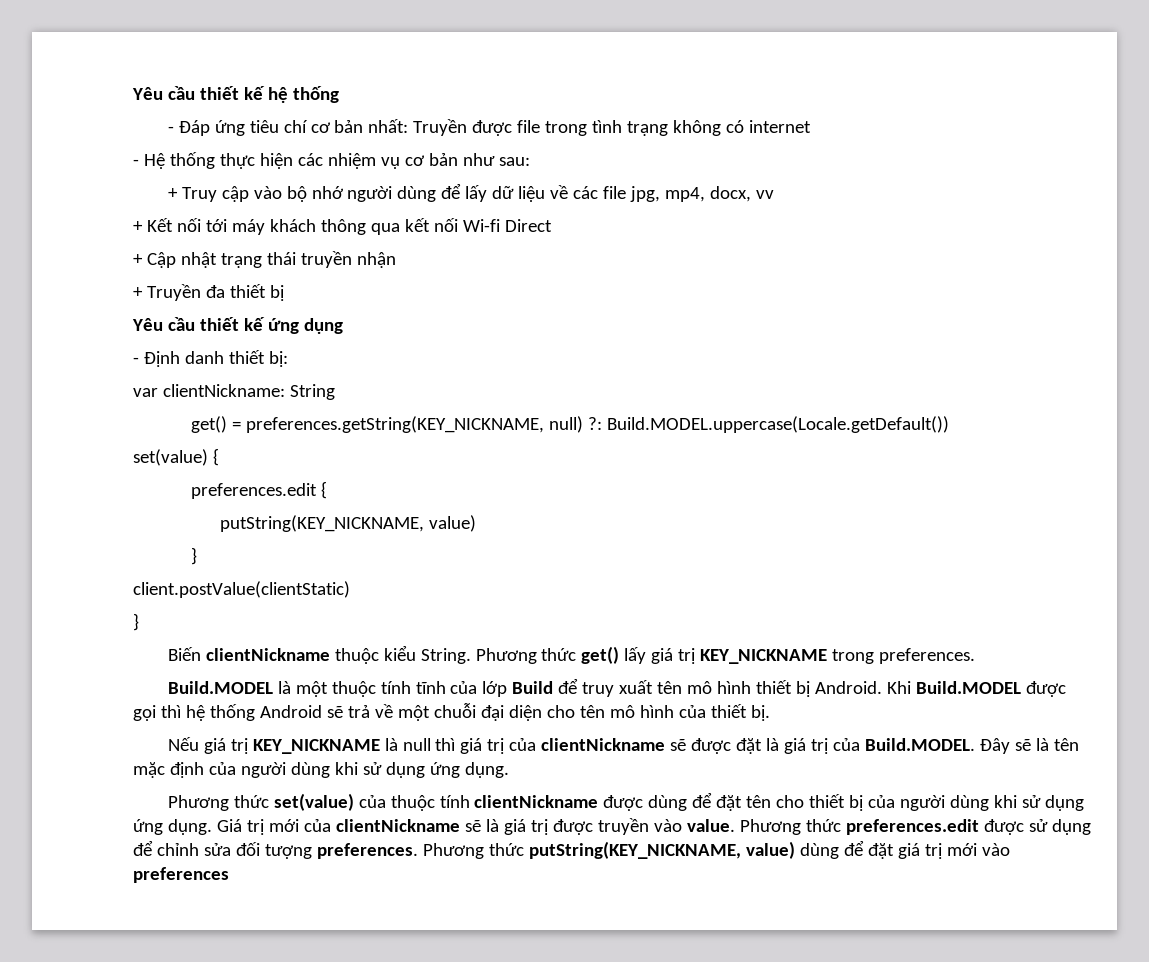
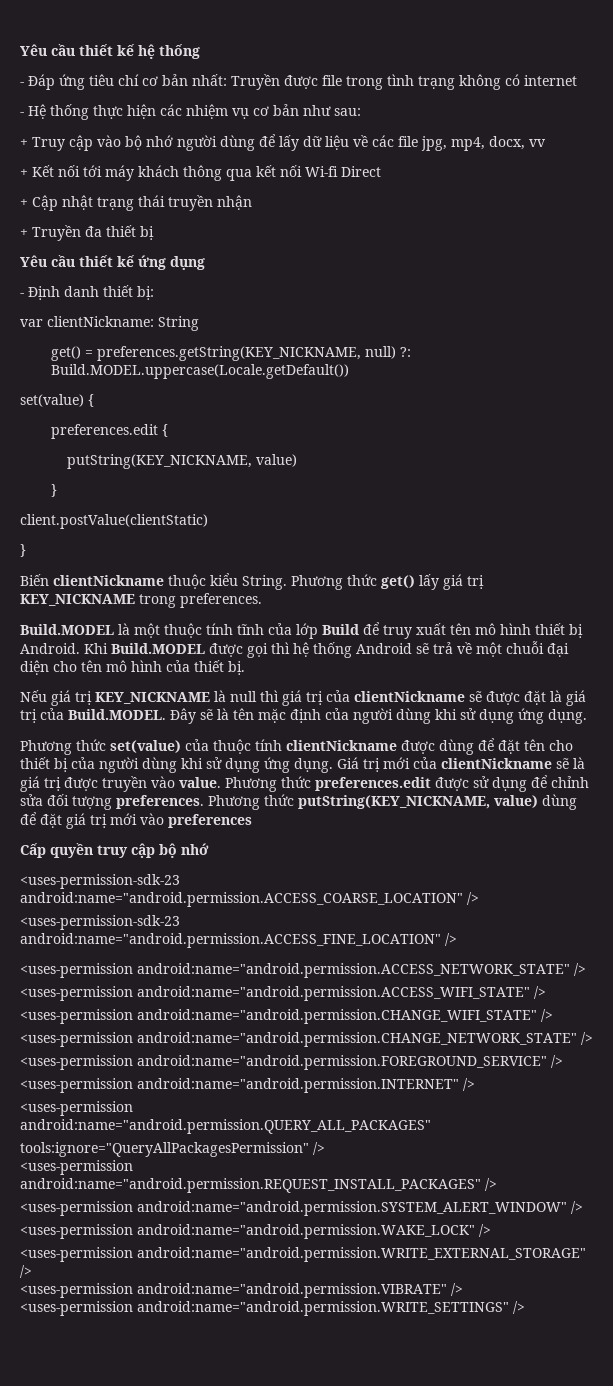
(229, 875) none -> [20,843,209,858] [20,874,180,889] [20,892,479,907] [20,915,180,930] [20,933,457,948] [20,963,586,978] [20,986,546,1001] [20,1009,553,1024] [20,1032,593,1047] [20,1055,563,1070] [20,1078,475,1093] [20,1101,133,1116] [20,1119,431,1134] [20,1142,325,1157] [20,1160,133,1175] [20,1178,497,1193] [20,1201,583,1216] [20,1224,491,1239] [20,1247,586,1262] [20,1265,32,1278] [20,1283,463,1298] [20,1301,525,1316] // Cấp quyền truy cập bộ nhớ // <uses-permission-sdk-23 android:name="android.permission.ACCESS_COARSE_LOCATION" /> // <uses-permission-sdk-23 android:name="android.permission.ACCESS_FINE_LOCATION" /> // <uses-permission android:name="android.permission.ACCESS_NETWORK_STATE" /> // <uses-permission android:name="android.permission.ACCESS_WIFI_STATE" /> // <uses-permission android:name="android.permission.CHANGE_WIFI_STATE" /> // <uses-permission android:name="android.permission.CHANGE_NETWORK_STATE" /> // <uses-permission android:name="android.permission.FOREGROUND_SERVICE" /> // <uses-permission android:name="android.permission.INTERNET" /> // <uses-permission // android:name="android.permission.QUERY_ALL_PACKAGES" // tools:ignore="QueryAllPackagesPermission" /> // <uses-permission android:name="android.permission.REQUEST_INSTALL_PACKAGES" /> // <uses-permission android:name="android.permission.SYSTEM_ALERT_WINDOW" /> // <uses-permission android:name="android.permission.WAKE_LOCK" /> // <uses-permission android:name="android.permission.WRITE_EXTERNAL_STORAGE" /> // <uses-permission android:name="android.permission.VIBRATE" /> // <uses-permission android:name="android.permission.WRITE_SETTINGS" />

